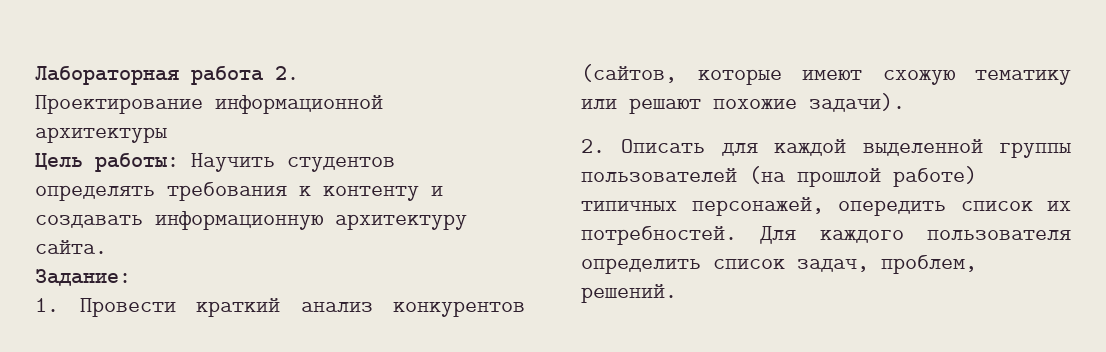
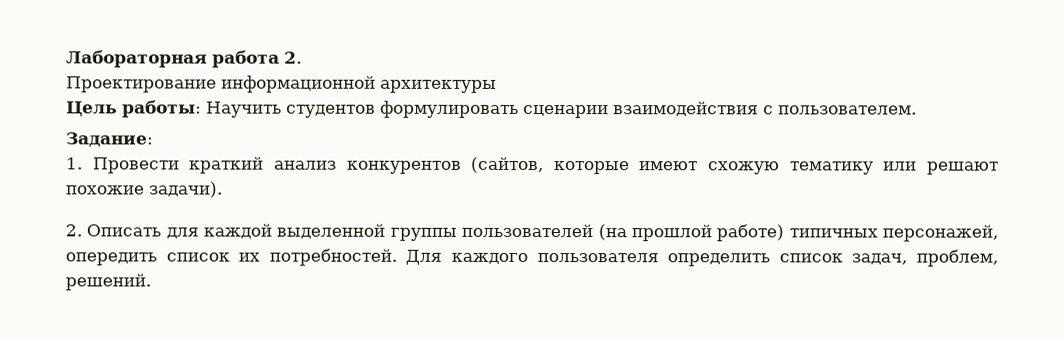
[35,182,443,201] [35,211,467,230] [35,240,107,254] определять требования к контенту и создавать информационную архитектуру сайта. -> [380,100,917,119] формулировать сценарии взаимодействия с пользователем.

